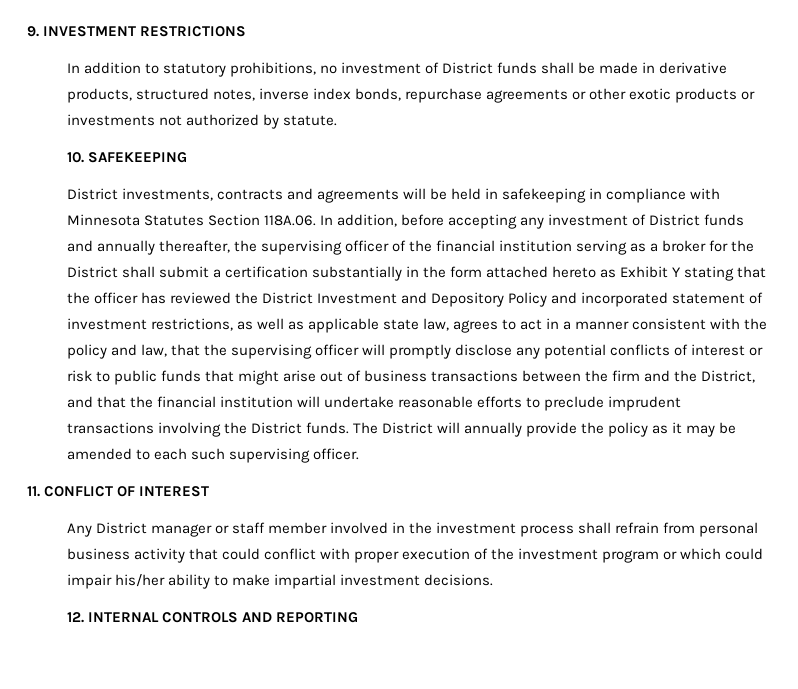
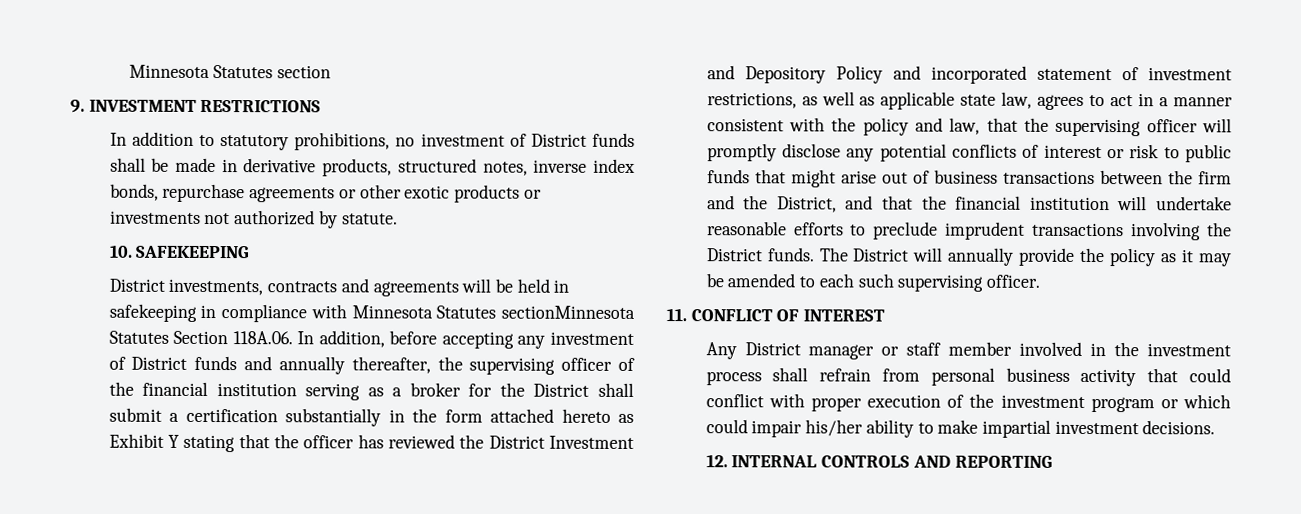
(27, 31) none -> [129,64,331,79] Minnesota Statutes section //
(204, 220) none -> [501,305,635,319] [108,330,169,344] sectionMinnesota Statutes

